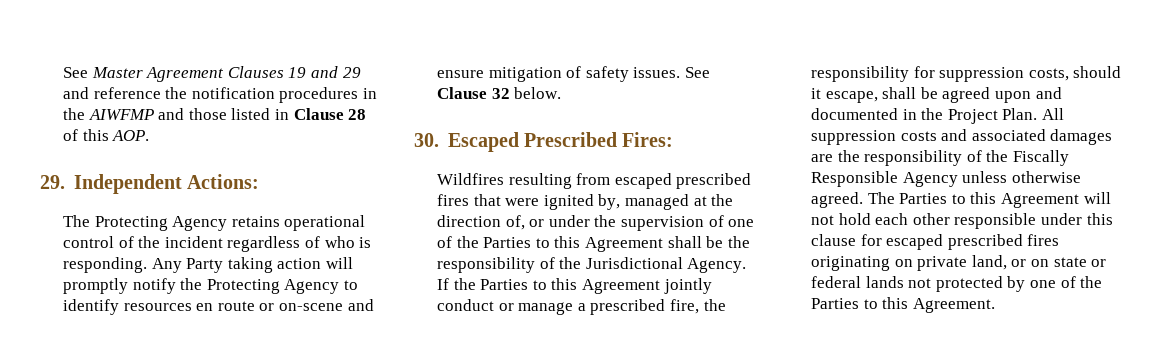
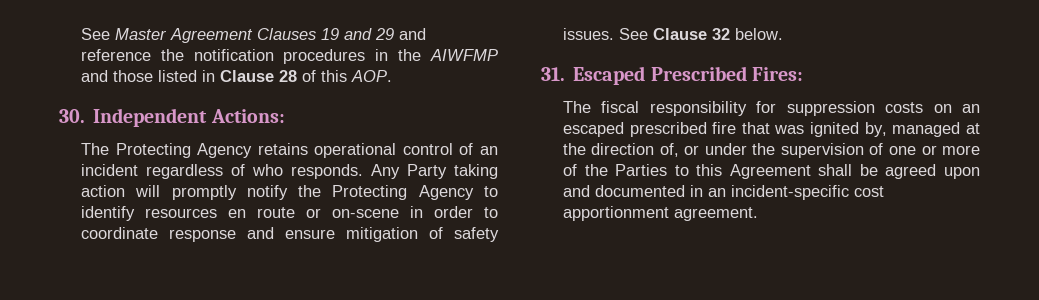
[40,175,65,189] 29. -> [59,109,85,123] 30.
[138,236,161,248] the -> [480,146,498,155] an
[359,237,372,248] [63,257,148,273] is responding. -> [290,164,363,179] responds.
(344, 307) none -> [409,206,498,218] [80,227,236,242] in order to coordinate response
[414,133,439,147] 30. -> [541,67,565,81] 31.
[437,173,752,189] [437,194,540,206] Wildfires resulting from escaped prescribed fires that were -> [562,101,980,116] [562,122,805,137] The fiscal responsibility for suppression costs on an escaped prescribed fire that was
(755, 223) none -> [921,145,980,155] or more
[727,236,750,248] [437,257,747,273] [437,278,712,294] [437,299,726,315] [811,66,1122,82] [811,87,938,103] the responsibility of the Jurisdictional Agency. If the Parties to this Agreement jointly conduct or manage a prescribed fire, the responsibility for suppression costs, should it escape, shall be -> (878, 170) none
[921,108,1065,124] [811,129,1113,145] [811,150,1070,166] [811,171,1081,187] [811,192,1111,208] [811,213,1113,229] [811,234,1060,250] [811,255,1107,271] [811,276,1103,292] [811,297,995,313] the Project Plan. All suppression costs and associated damages are the responsibility of the Fiscally Responsible Agency unless otherwise agreed. The Parties to this Agreement will not hold each other responsible under this clause for escaped prescribed fires originating on private land, or on state or federal lands not protected by one of the Parties to this Agreement. -> [707,185,884,200] [562,206,758,221] an incident-specific cost apportionment agreement.

